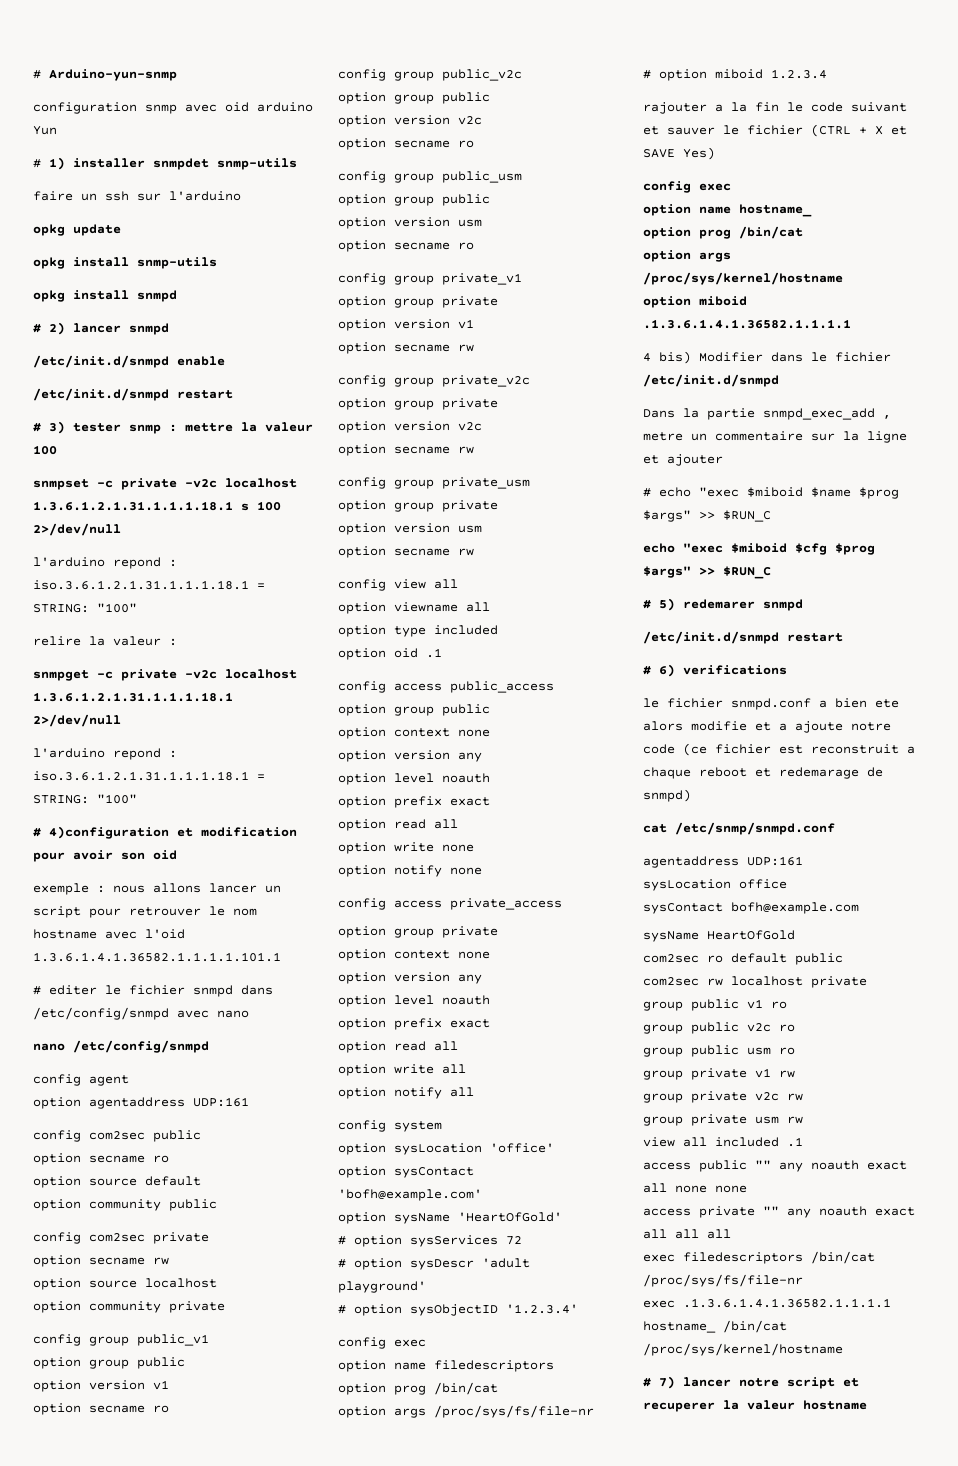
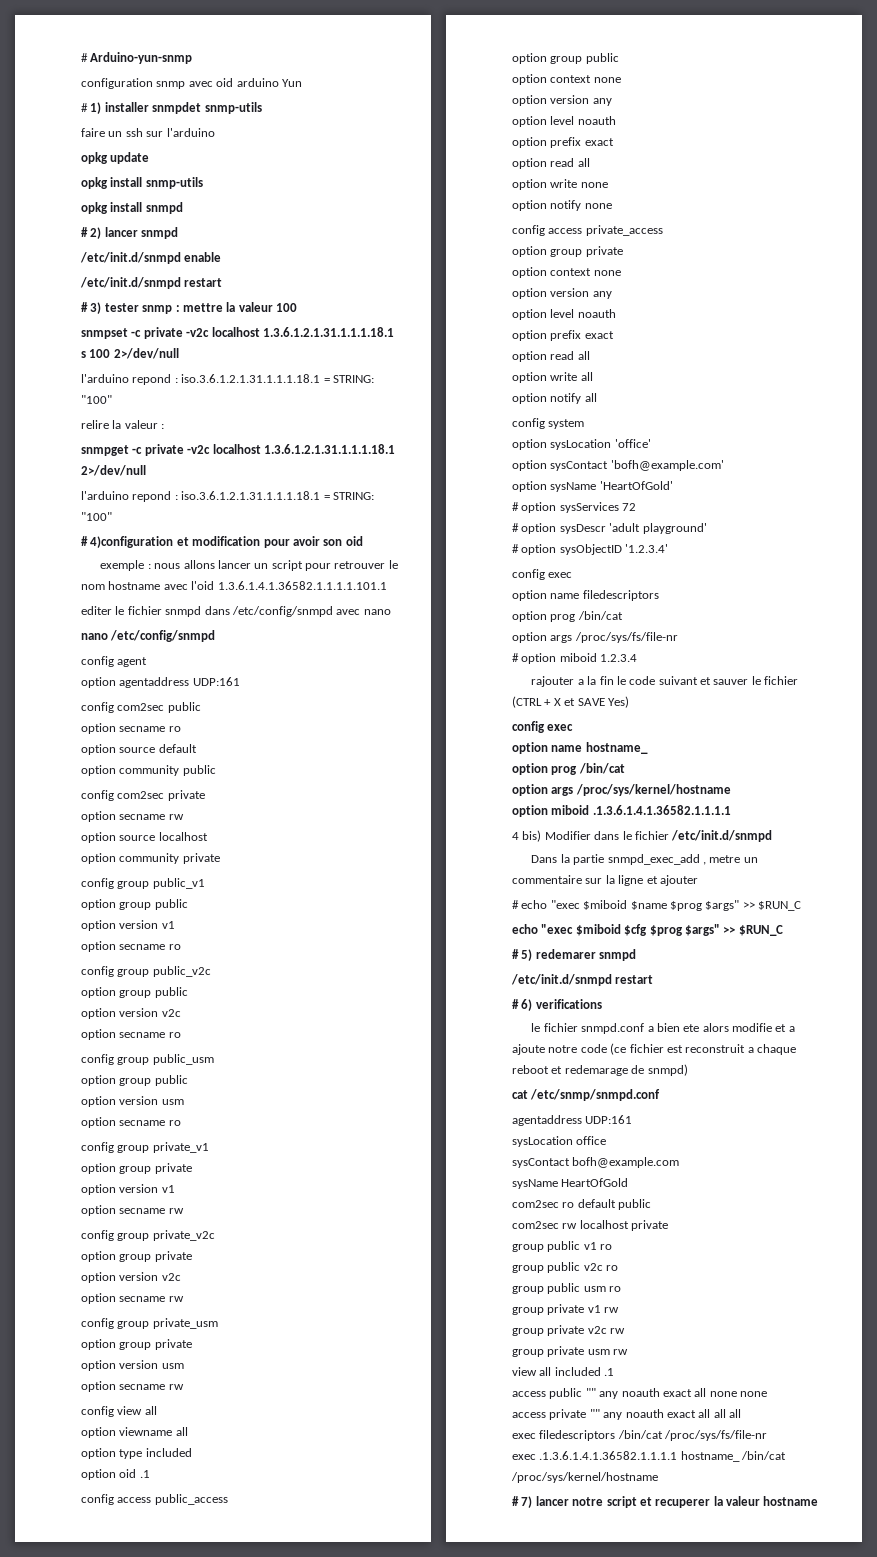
[33,986,41,995] # -> (387, 585) none

